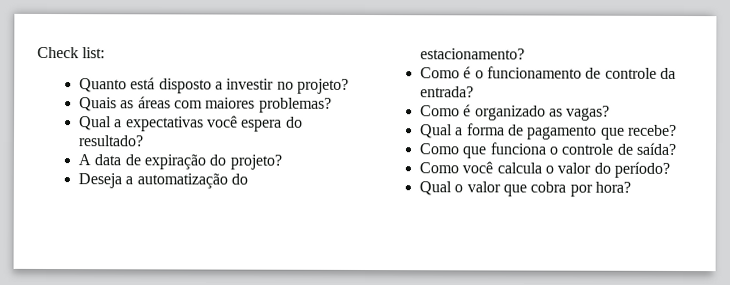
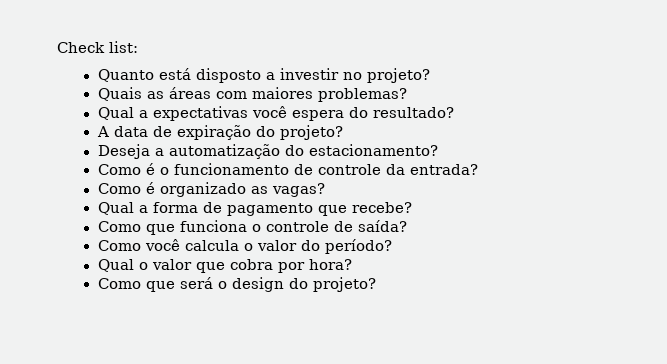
(631, 187) none -> [97,277,376,292] // Como que será o design do projeto?

